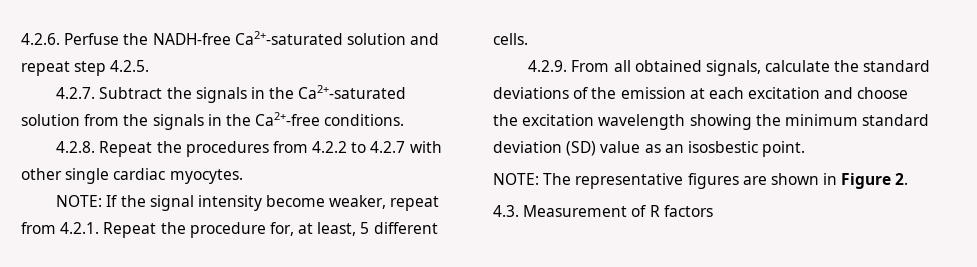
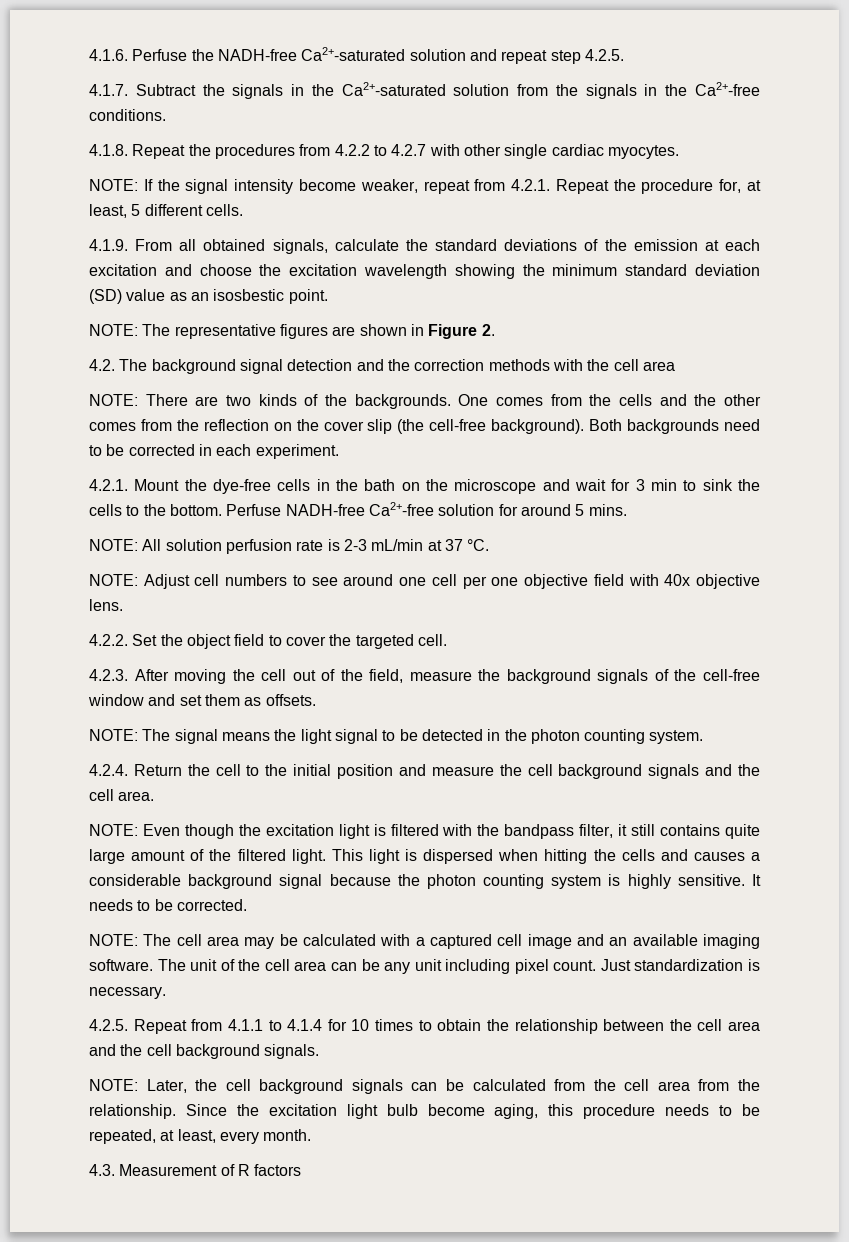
[21,33,60,45] 4.2.6. -> [89,49,128,61] 4.1.6.
[56,87,96,99] 4.2.7. -> [89,84,128,96] 4.1.7.
[56,141,96,153] 4.2.8. -> [89,144,128,156] 4.1.8.
[528,60,568,72] 4.2.9. -> [89,239,128,251] 4.1.9.
(909, 179) none -> [89,359,675,374] [89,394,761,409] [89,419,760,434] [89,444,339,459] [89,479,761,494] [89,502,627,516] [89,539,490,554] [89,574,761,589] [89,599,123,611] [89,634,447,649] [89,669,760,684] [88,694,316,706] [89,729,704,744] [89,764,761,779] [89,789,155,801] [89,824,761,839] [89,849,760,864] [89,874,761,889] [89,899,247,911] [89,934,761,949] [89,959,760,974] [89,986,166,999] [89,1019,760,1034] [89,1044,320,1059] [89,1079,760,1094] [89,1104,760,1119] [89,1129,312,1144] // 4.2. The background signal detection and the correction methods with the cell area // NOTE: There are two kinds of the backgrounds. One comes from the cells and the other comes from the reflection on the cover slip (the cell-free background). Both backgrounds need to be corrected in each experiment. // 4.2.1. Mount the dye-free cells in the bath on the microscope and wait for 3 min to sink the cells to the bottom. Perfuse NADH-free Ca2+-free solution for around 5 mins. // NOTE: All solution perfusion rate is 2-3 mL/min at 37 °C. // NOTE: Adjust cell numbers to see around one cell per one objective field with 40x objective lens. // 4.2.2. Set the object field to cover the targeted cell. // 4.2.3. After moving the cell out of the field, measure the background signals of the cell-free window and set them as offsets. // NOTE: The signal means the light signal to be detected in the photon counting system. // 4.2.4. Return the cell to the initial position and measure the cell background signals and the cell area. // NOTE: Even though the excitation light is filtered with the bandpass filter, it still contains quite large amount of the filtered light. This light is dispersed when hitting the cells and causes a considerable background signal because the photon counting system is highly sensitive. It needs to be corrected. // NOTE: The cell area may be calculated with a captured cell image and an available imaging software. The unit of the cell area can be any unit including pixel count. Just standardization is necessary. // 4.2.5. Repeat from 4.1.1 to 4.1.4 for 10 times to obtain the relationship between the cell area and the cell background signals. // NOTE: Later, the cell background signals can be calculated from the cell area from the relationship. Since the excitation light bulb become aging, this procedure needs to be repeated, at least, every month.

